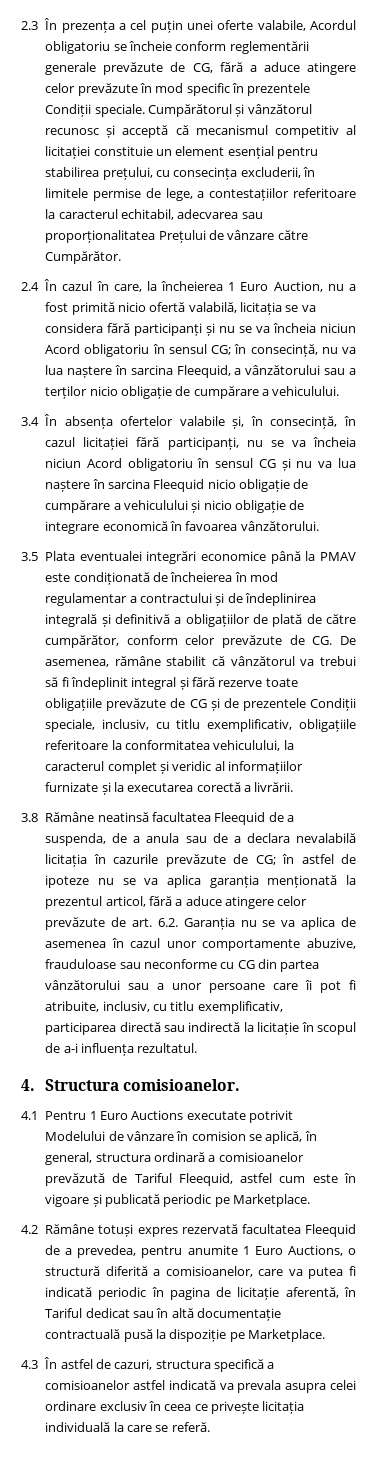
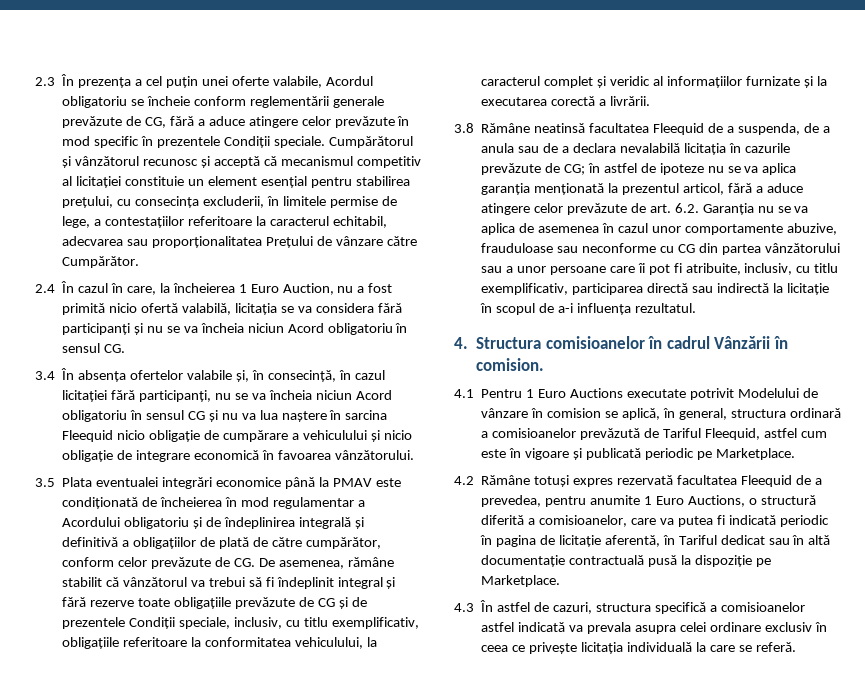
[211,344,356,357] [45,365,356,378] [45,386,340,399] CG; în consecință, nu va lua naștere în sarcina Fleequid, a vânzătorului sau a terților nicio obligație de cumpărare a vehiculului. -> [104,344,126,353] CG.
[139,593,212,603] contractului -> [62,517,190,529] Acordului obligatoriu
[123,1079,241,1091] comisioanelor. -> [545,336,789,349] [476,358,545,371] comisioanelor în cadrul Vânzării în comision.

